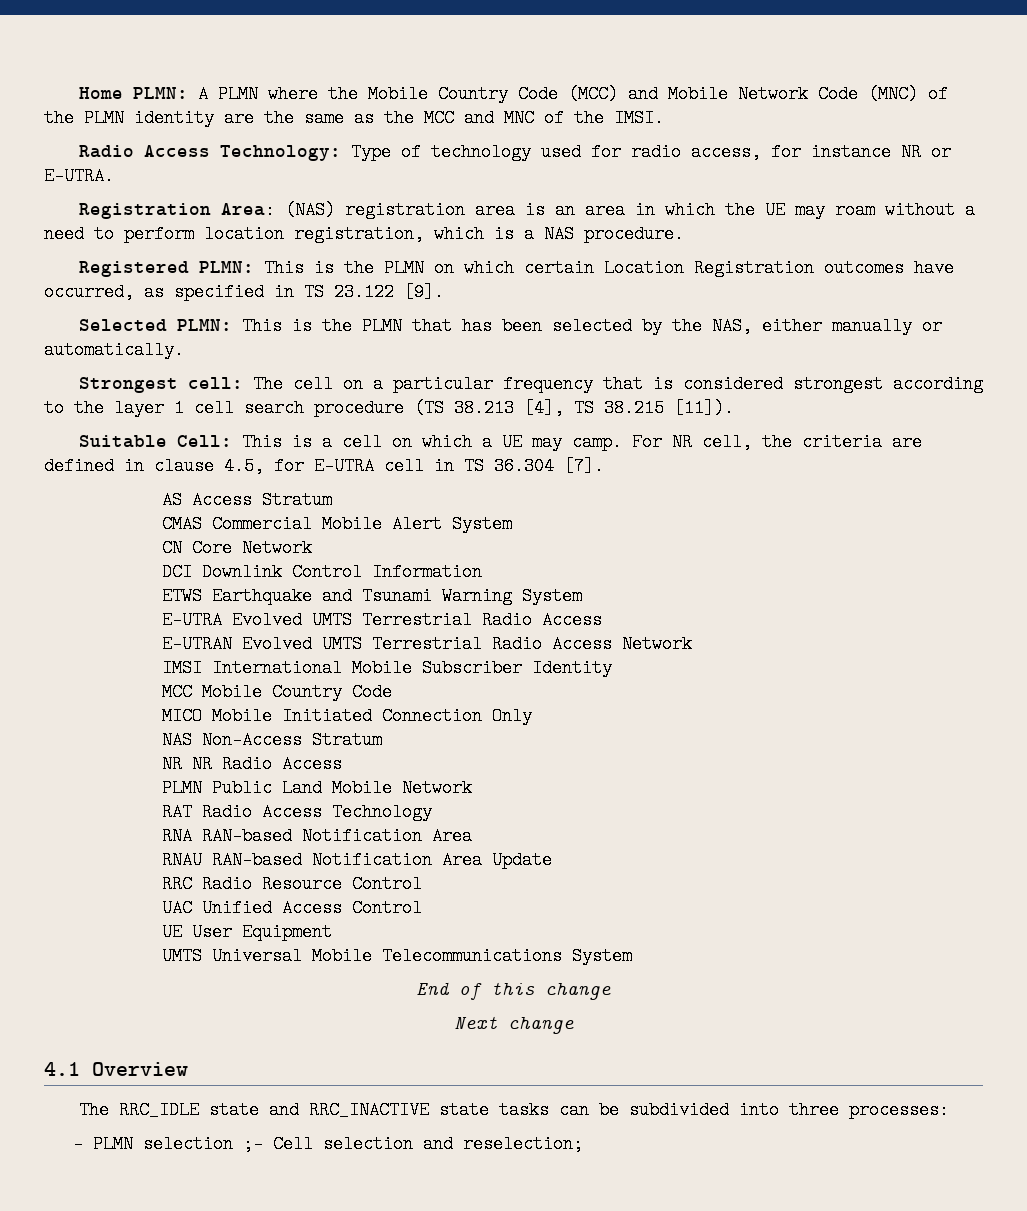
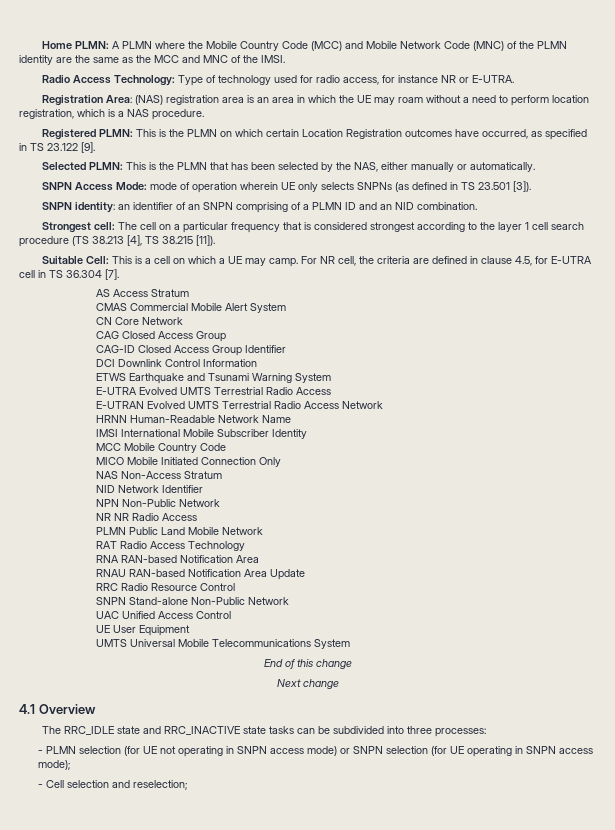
(184, 350) none -> [42,181,532,193] [42,202,478,213] // SNPN Access Mode: mode of operation wherein UE only selects SNPNs (as defined in TS 23.501 [3]). // SNPN identity: an identifier of an SNPN comprising of a PLMN ID and an NID combination.
(312, 548) none -> [95,331,226,342] [95,345,286,356] // CAG Closed Access Group // CAG-ID Closed Access Group Identifier
(692, 644) none -> [95,415,291,423] // HRNN Human-Readable Network Name
(382, 740) none -> [95,485,203,493] [95,499,220,507] // NID Network Identifier // NPN Non-Public Network
(422, 884) none -> [95,597,289,605] // SNPN Stand-alone Non-Public Network
[243,1135,264,1153] ;- -> [124,746,594,757] [38,760,71,770] [38,784,44,788] (for UE not operating in SNPN access mode) or SNPN selection (for UE operating in SNPN access mode); // -

